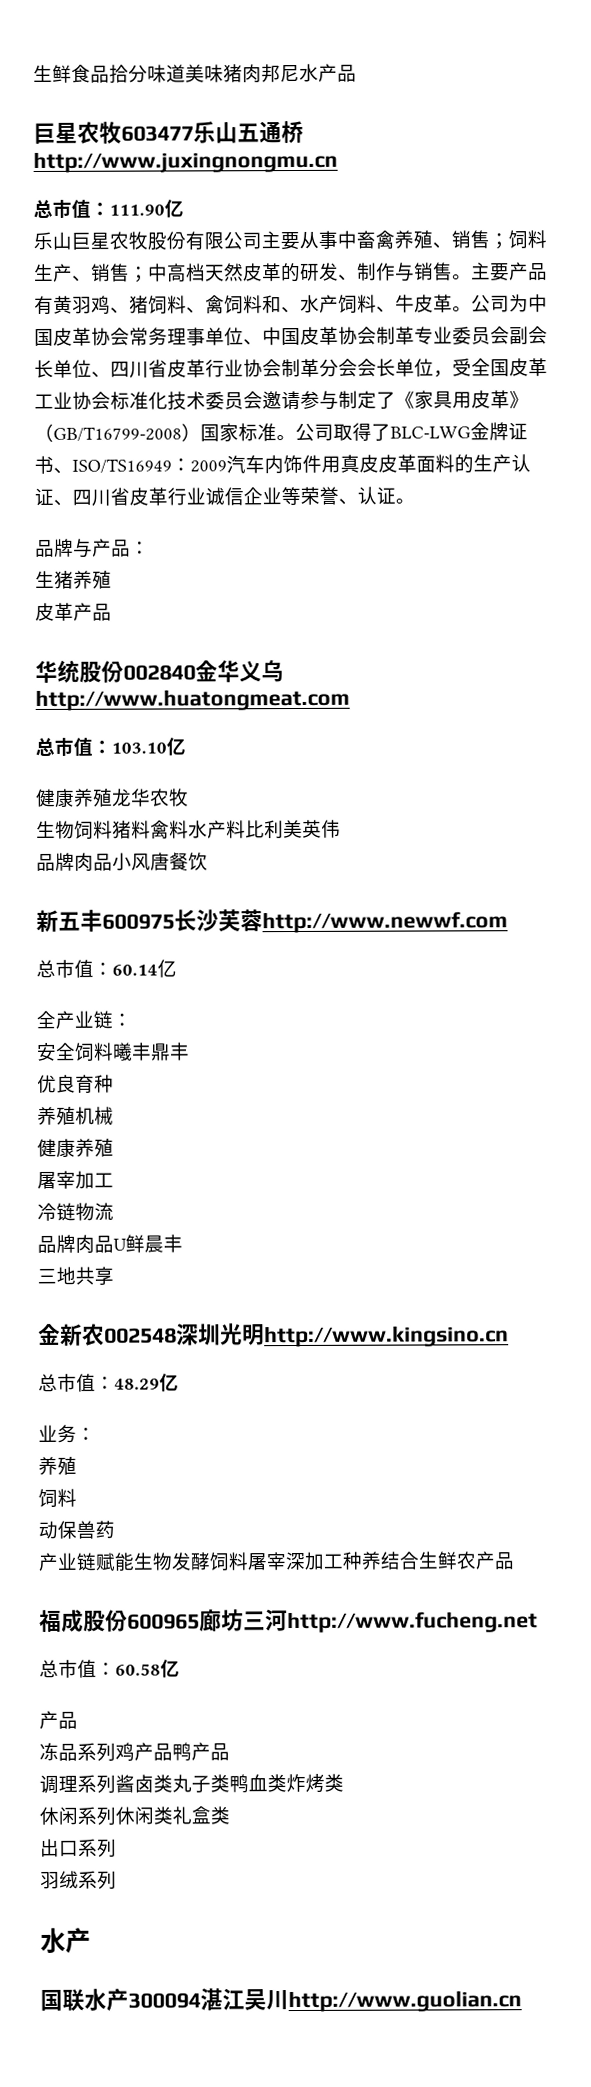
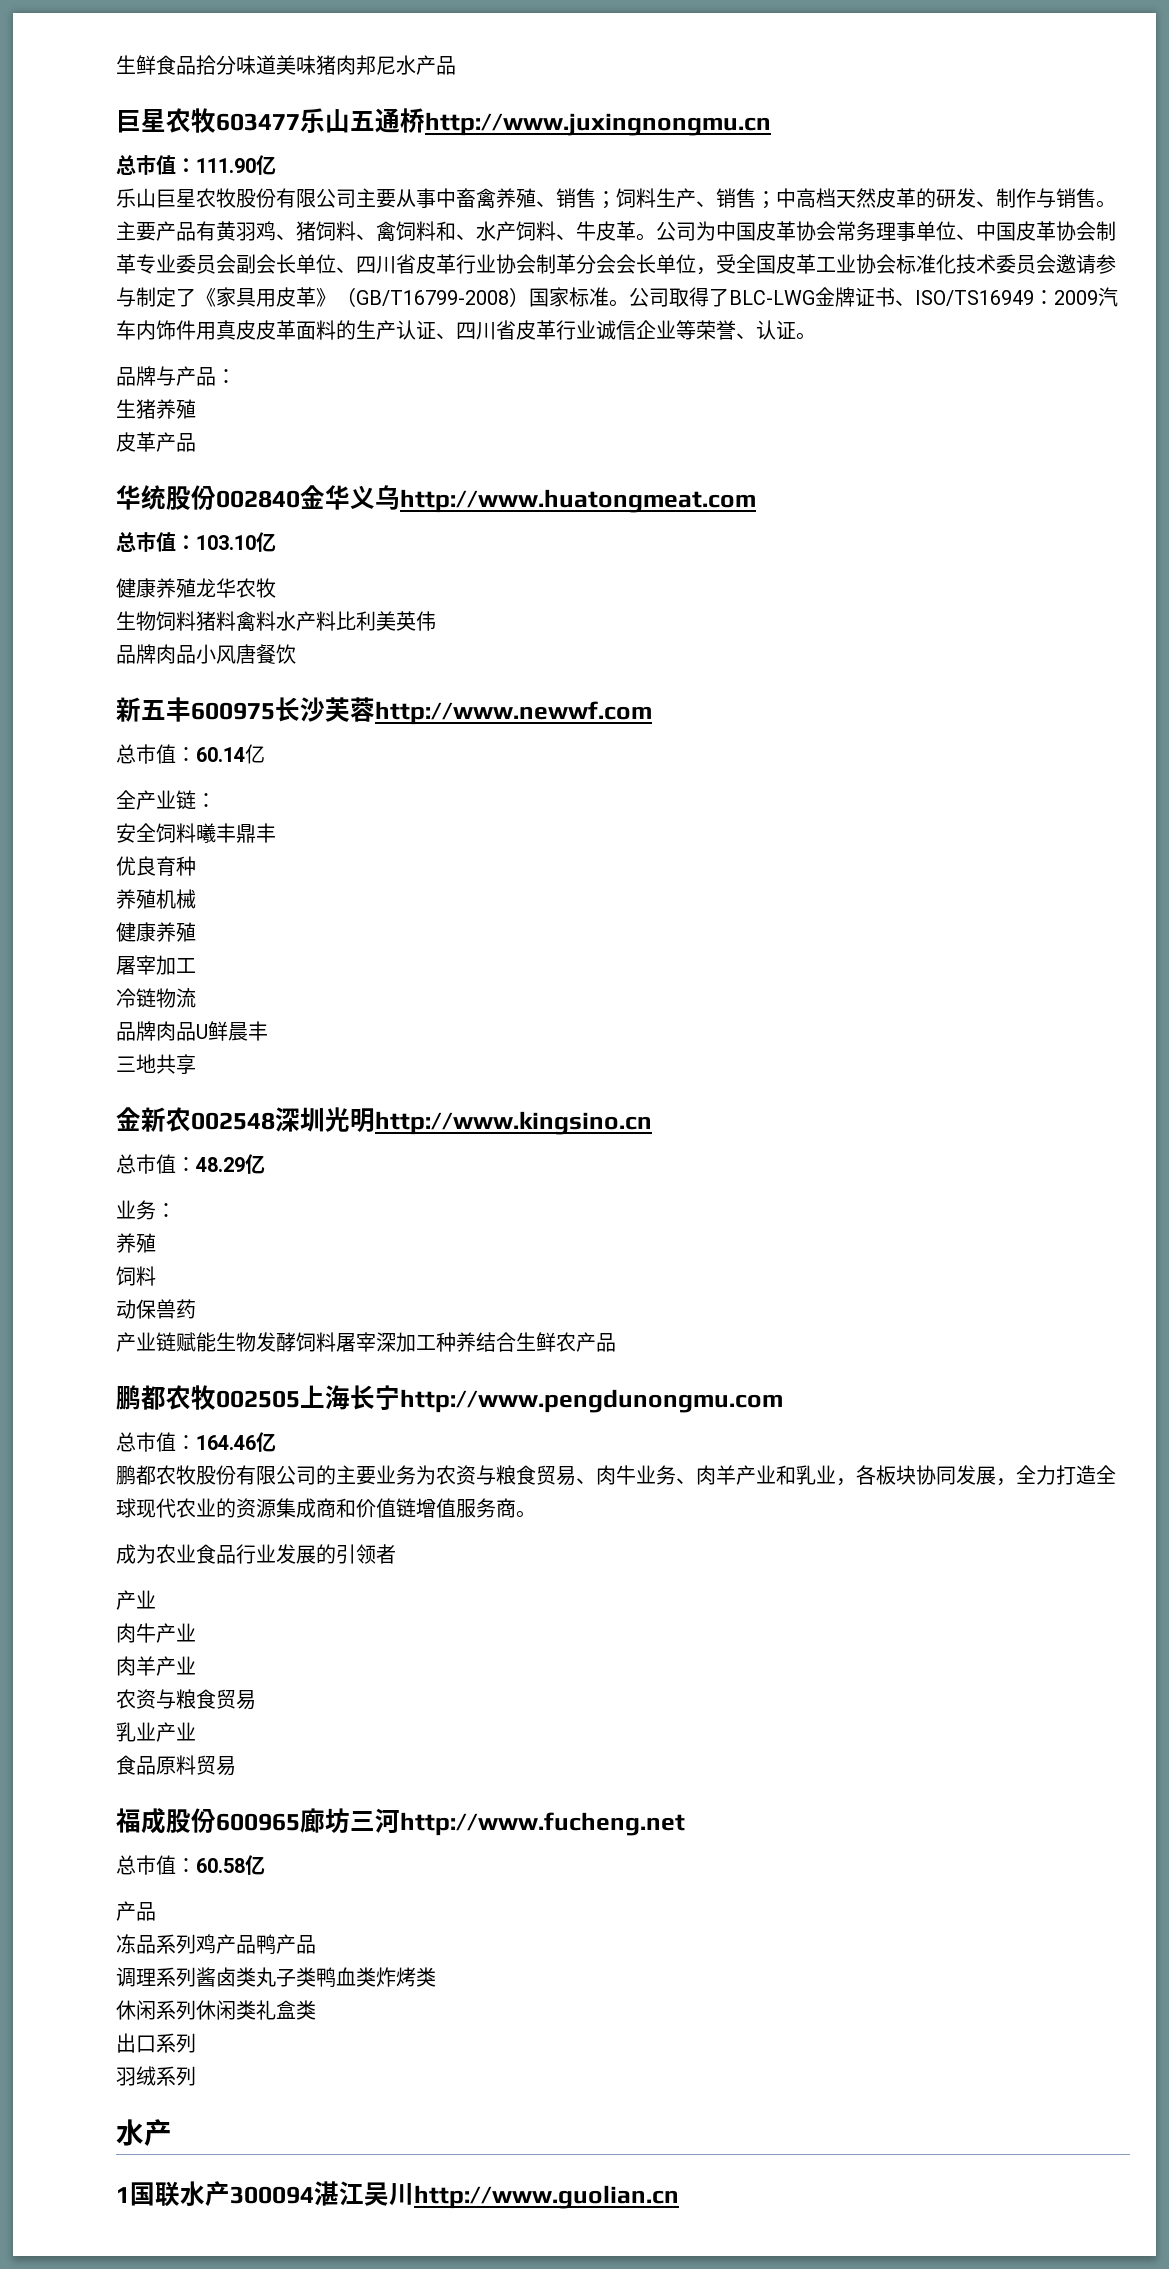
(515, 1561) none -> [116,1385,783,1413] [116,1432,276,1452] [116,1465,1116,1486] [116,1498,536,1518] [116,1544,396,1564] [116,1590,156,1610] [116,1623,196,1643] [116,1656,196,1676] [116,1689,256,1710] [116,1722,196,1742] [116,1755,236,1776] // 鹏都农牧002505上海长宁http://www.pengdunongmu.com // 总市值：164.46亿 // 鹏都农牧股份有限公司的主要业务为农资与粮食贸易、肉牛业务、肉羊产业和乳业，各板块协同发展，全力打造全球现代农业的资源集成商和价值链增值服务商。 // 成为农业食品行业发展的引领者 // 产业 // 肉牛产业 // 肉羊产业 // 农资与粮食贸易 // 乳业产业 // 食品原料贸易
(91, 1940) none -> [116,2187,130,2203] 1

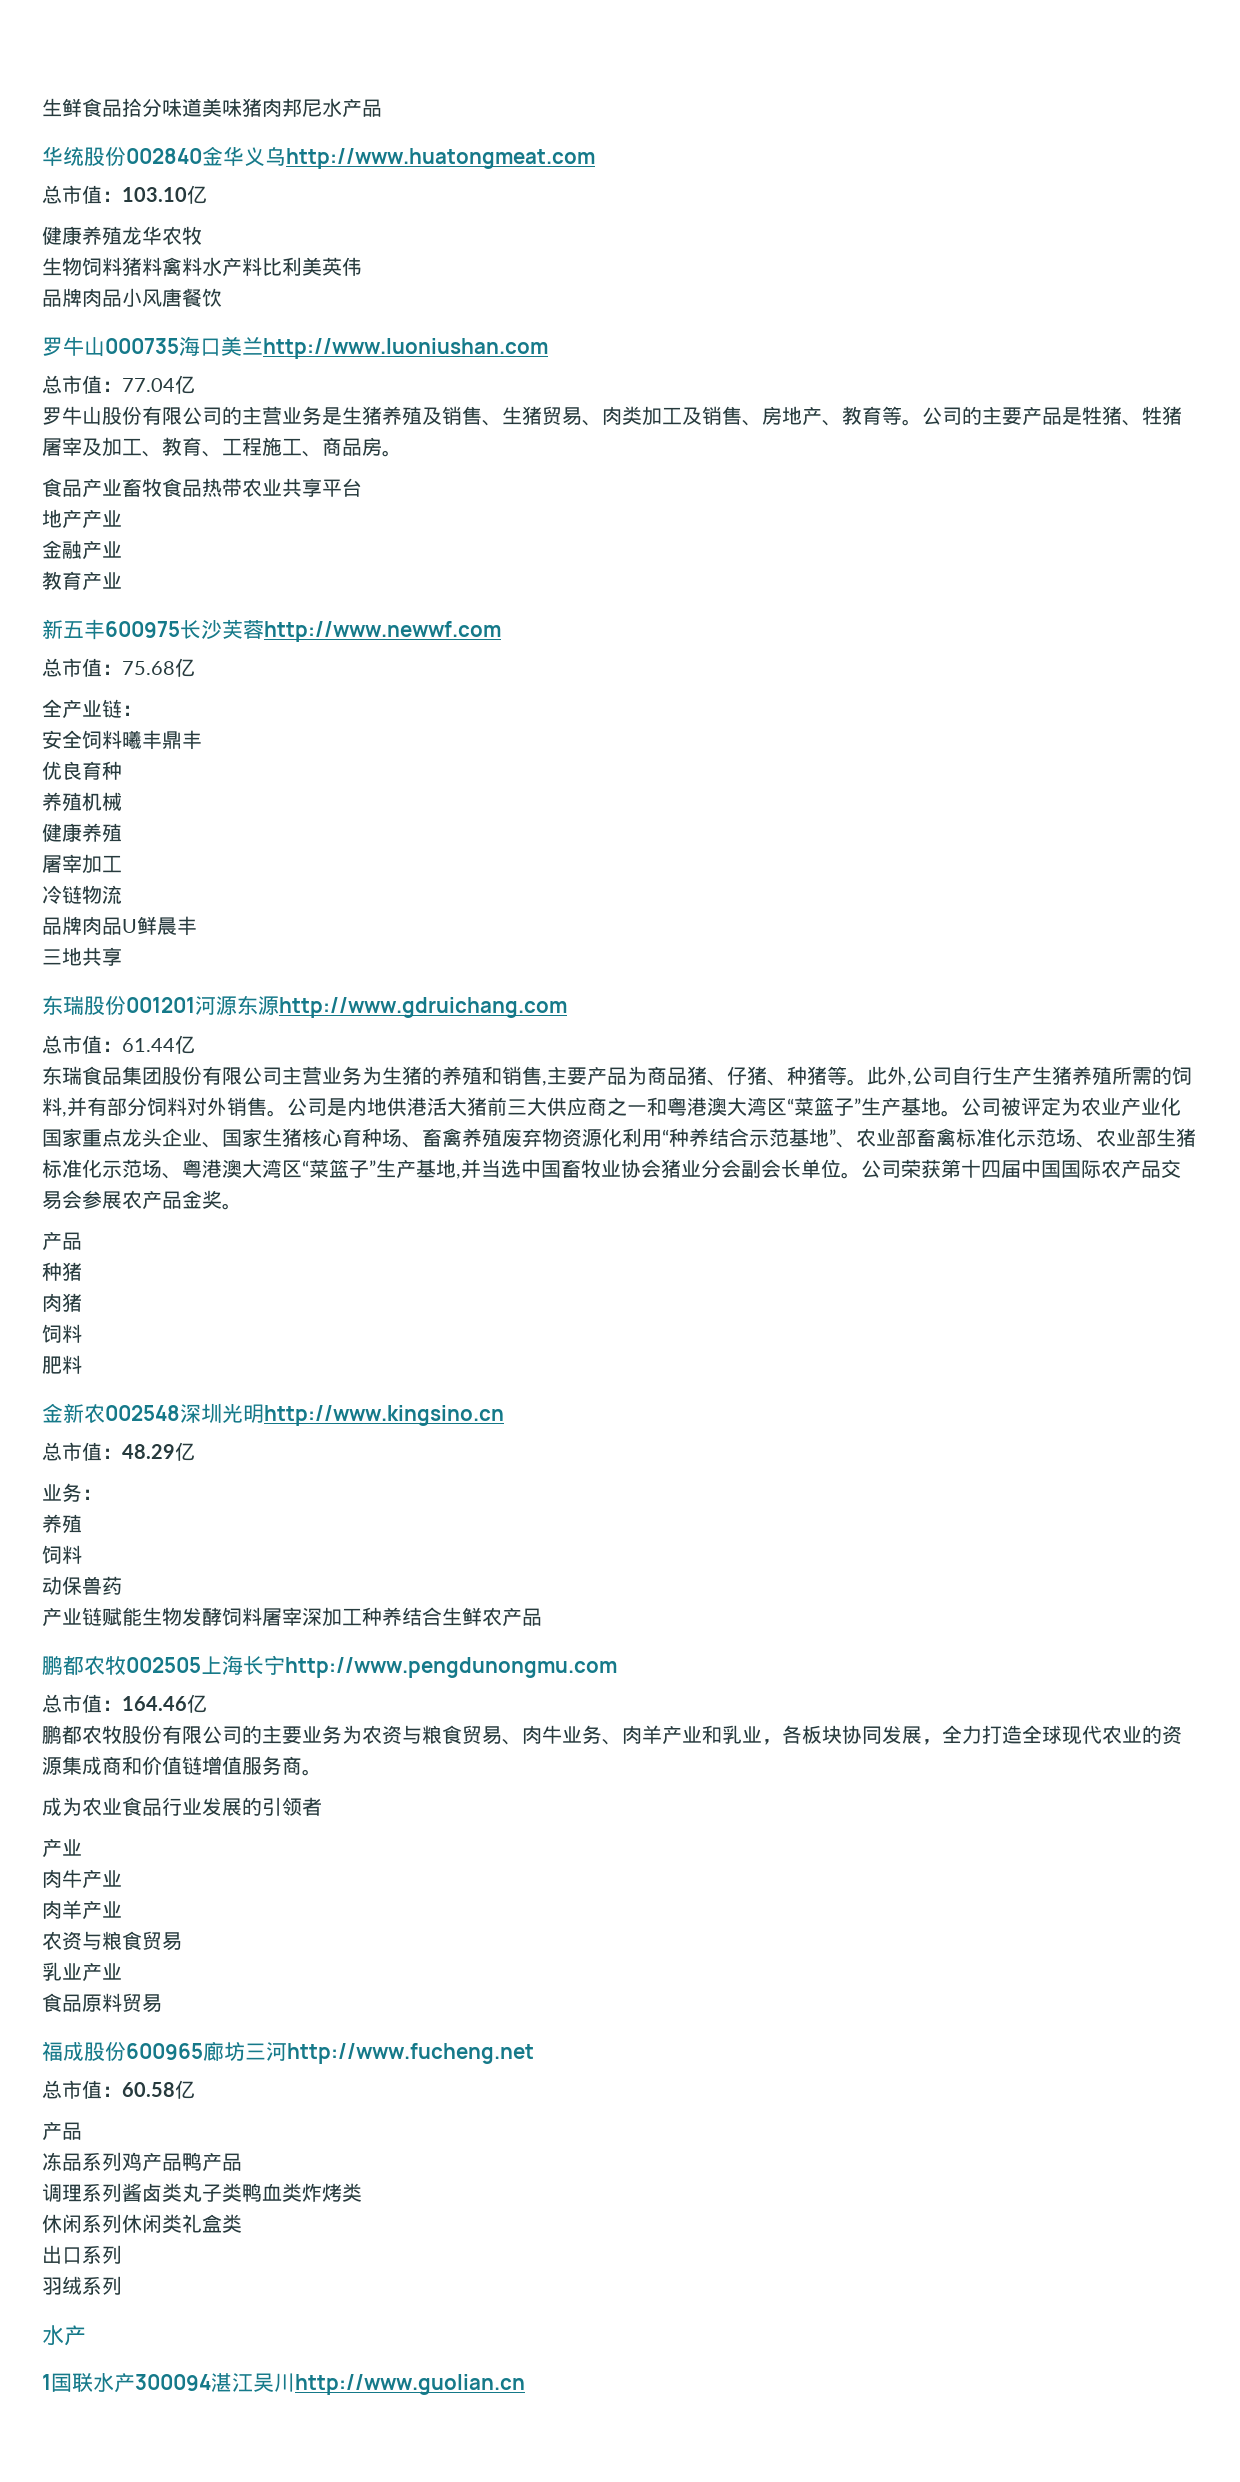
[116,108,771,136] [116,155,276,175] [116,188,1116,209] [116,221,1116,241] [116,254,1116,275] [116,287,1118,307] [116,320,816,340] [116,366,236,386] [116,399,196,419] [116,432,196,452] // 巨星农牧603477乐山五通桥http://www.juxingnongmu.cn // 总市值：111.90亿 // 乐山巨星农牧股份有限公司主要从事中畜禽养殖、销售；饲料生产、销售；中高档天然皮革的研发、制作与销售。主要产品有黄羽鸡、猪饲料、禽饲料和、水产饲料、牛皮革。公司为中国皮革协会常务理事单位、中国皮革协会制革专业委员会副会长单位、四川省皮革行业协会制革分会会长单位，受全国皮革工业协会标准化技术委员会邀请参与制定了《家具用皮革》（GB/T16799-2008）国家标准。公司取得了BLC-LWG金牌证书、ISO/TS16949：2009汽车内饰件用真皮皮革面料的生产认证、四川省皮革行业诚信企业等荣誉、认证。 // 品牌与产品： // 生猪养殖 // 皮革产品 -> (382, 108) none
(296, 654) none -> [42,336,548,359] [42,375,195,394] [42,406,1182,426] [42,437,402,457] [42,478,362,497] [42,509,122,528] [42,540,122,559] [42,571,122,590] // 罗牛山000735海口美兰http://www.luoniushan.com // 总市值：77.04亿 // 罗牛山股份有限公司的主营业务是生猪养殖及销售、生猪贸易、肉类加工及销售、房地产、教育等。公司的主要产品是牲猪、牲猪屠宰及加工、教育、工程施工、商品房。 // 食品产业畜牧食品热带农业共享平台 // 地产产业 // 金融产业 // 教育产业
[196,747,245,762] 60.14 -> [122,661,175,675] 75.68
(196, 1064) none -> [42,996,567,1018] [42,1035,195,1054] [42,1066,1192,1086] [42,1097,1181,1117] [42,1128,1196,1148] [42,1159,1181,1179] [42,1190,242,1210] [42,1231,82,1250] [42,1262,82,1281] [42,1293,82,1312] [42,1324,82,1343] [42,1355,82,1374] // 东瑞股份001201河源东源http://www.gdruichang.com // 总市值：61.44亿 // 东瑞食品集团股份有限公司主营业务为生猪的养殖和销售,主要产品为商品猪、仔猪、种猪等。此外,公司自行生产生猪养殖所需的饲料,并有部分饲料对外销售。公司是内地供港活大猪前三大供应商之一和粤港澳大湾区“菜篮子”生产基地。公司被评定为农业产业化国家重点龙头企业、国家生猪核心育种场、畜禽养殖废弃物资源化利用“种养结合示范基地”、农业部畜禽标准化示范场、农业部生猪标准化示范场、粤港澳大湾区“菜篮子”生产基地,并当选中国畜牧业协会猪业分会副会长单位。公司荣获第十四届中国国际农产品交易会参展农产品金奖。 // 产品 // 种猪 // 肉猪 // 饲料 // 肥料

